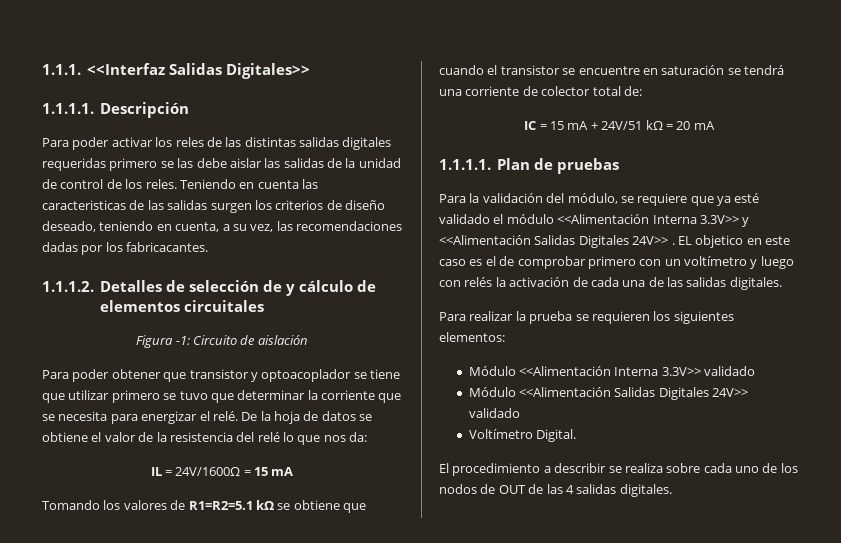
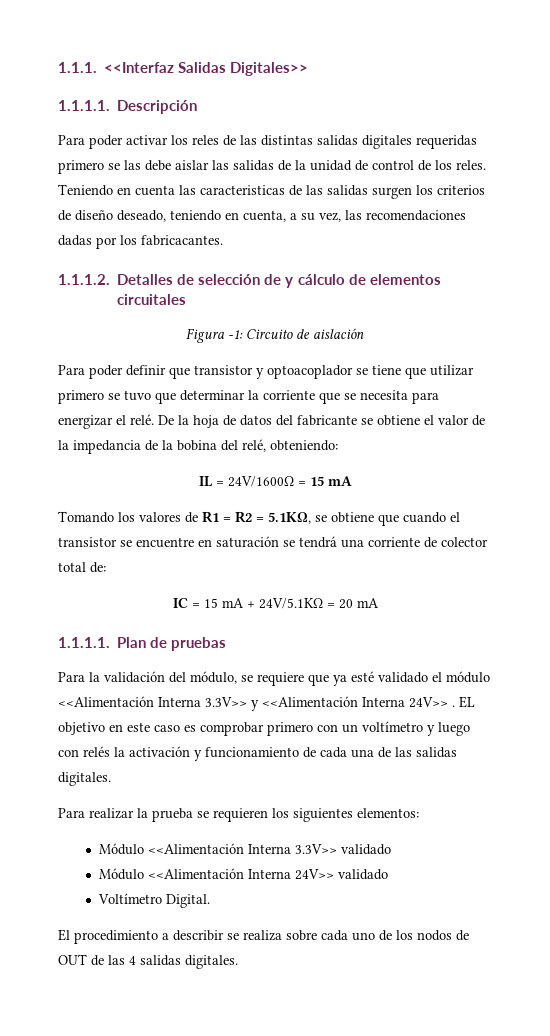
[111,369,161,379] obtener -> [126,365,166,376] definir
(356, 416) none -> [276,415,357,426] del fabricante
[169,432,368,445] resistencia del relé lo que nos da: -> [73,439,338,454] impedancia de la bobina del relé, obteniendo:
[188,500,274,510] R1=R2=5.1 kΩ -> [202,511,311,524] R1 = R2 = 5.1KΩ,
[601,120,663,130] 24V/51 kΩ -> [258,598,323,609] 24V/5.1KΩ
[534,235,629,248] Salidas Digitales -> [362,697,405,707] Interna
[695,235,744,248] objetico -> [58,722,105,735] objetivo
[485,256,515,266] el de -> (196, 728) none
(570, 282) none -> [194,747,299,761] y funcionamiento
[614,387,709,400] Salidas Digitales -> [247,869,291,879] Interna

